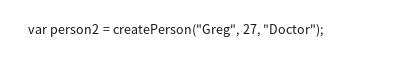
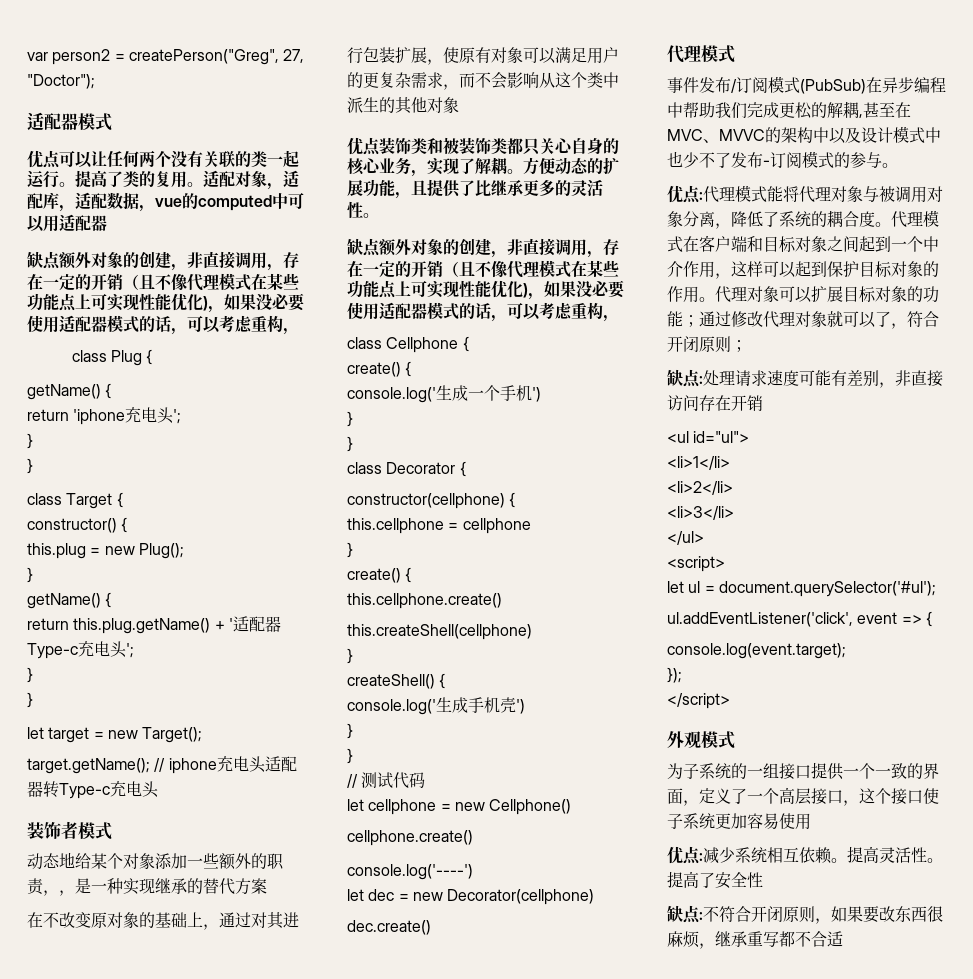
(323, 30) none -> [27,112,112,131] [27,150,299,168] [27,170,299,190] [27,192,304,212] [27,214,107,232] [27,251,299,271] [27,273,299,291] [27,293,305,313] [27,315,299,335] [71,349,153,366] [27,383,112,400] [27,407,182,425] [27,433,33,449] [27,458,33,474] [27,492,123,509] [27,517,128,533] [27,543,184,559] [27,567,33,583] [27,592,112,609] [27,616,281,634] [27,641,134,659] [27,667,33,683] [27,692,33,708] [27,727,203,743] [27,756,297,774] [27,781,159,799] [27,821,112,840] [27,852,284,870] [27,878,267,896] [27,912,299,930] [347,47,619,65] [347,72,619,90] [347,97,459,114] [347,137,619,155] [347,157,619,177] [347,179,603,199] [347,201,379,218] [347,238,619,258] [347,260,619,278] [347,280,625,300] [347,302,619,322] [347,336,469,353] [347,361,412,377] [347,385,541,403] [347,411,353,427] [347,436,353,452] [347,461,466,477] [347,492,516,509] [347,518,531,534] [347,542,353,558] [347,567,412,583] [347,593,502,609] [347,624,532,640] [347,648,353,664] [347,673,446,689] [347,697,525,715] [347,723,353,739] [347,748,353,764] [347,772,426,789] [347,799,572,815] [347,830,473,846] [347,864,473,880] [347,889,595,905] [347,920,431,935] [667,45,735,63] [667,76,946,94] [667,101,911,119] [667,126,941,144] [667,151,898,168] [667,185,943,203] [667,210,939,229] [667,235,939,253] [667,261,939,279] [667,286,939,303] [667,311,939,329] [667,336,747,353] [667,369,943,388] [667,395,763,411] [667,431,750,443] [667,456,730,470] [667,481,733,495] [667,506,734,520] [667,531,704,545] [667,556,725,572] [667,581,936,597] [667,611,932,627] [667,643,846,659] [667,667,682,683] [667,693,730,709] [667,731,735,749] [667,762,939,780] [667,787,939,806] [667,813,811,830] [667,846,943,864] [667,871,763,889] [667,905,943,924] [667,931,843,949] // 适配器模式 // 优点可以让任何两个没有关联的类一起运行。提高了类的复用。适配对象，适配库，适配数据，vue的computed中可以用适配器 // 缺点额外对象的创建，非直接调用，存在一定的开销（且不像代理模式在某些功能点上可实现性能优化)，如果没必要使用适配器模式的话，可以考虑重构， // class Plug { // getName() { // return 'iphone充电头'; // } // } // class Target { // constructor() { // this.plug = new Plug(); // } // getName() { // return this.plug.getName() + '适配器Type-c充电头'; // } // } // let target = new Target(); // target.getName(); // iphone充电头适配器转Type-c充电头 // 装饰者模式 // 动态地给某个对象添加一些额外的职责，，是一种实现继承的替代方案 // 在不改变原对象的基础上，通过对其进行包装扩展，使原有对象可以满足用户的更复杂需求，而不会影响从这个类中派生的其他对象 // 优点装饰类和被装饰类都只关心自身的核心业务，实现了解耦。方便动态的扩展功能，且提供了比继承更多的灵活性。 // 缺点额外对象的创建，非直接调用，存在一定的开销（且不像代理模式在某些功能点上可实现性能优化)，如果没必要使用适配器模式的话，可以考虑重构， // class Cellphone { // create() { // console.log('生成一个手机') // } // } // class Decorator { // constructor(cellphone) { // this.cellphone = cellphone // } // create() { // this.cellphone.create() // this.createShell(cellphone) // } // createShell() { // console.log('生成手机壳') // } // } // // 测试代码 // let cellphone = new Cellphone() // cellphone.create() // console.log('----') // let dec = new Decorator(cellphone) // dec.create() // 代理模式 // 事件发布/订阅模式(PubSub)在异步编程中帮助我们完成更松的解耦,甚至在MVC、MVVC的架构中以及设计模式中也少不了发布-订阅模式的参与。 // 优点:代理模式能将代理对象与被调用对象分离，降低了系统的耦合度。代理模式在客户端和目标对象之间起到一个中介作用，这样可以起到保护目标对象的作用。代理对象可以扩展目标对象的功能；通过修改代理对象就可以了，符合开闭原则； // 缺点:处理请求速度可能有差别，非直接访问存在开销 // <ul id="ul"> // <li>1</li> // <li>2</li> // <li>3</li> // </ul> // <script> // let ul = document.querySelector('#ul'); // ul.addEventListener('click', event => { // console.log(event.target); // }); // </script> // 外观模式 // 为子系统的一组接口提供一个一致的界面，定义了一个高层接口，这个接口使子系统更加容易使用 // 优点:减少系统相互依赖。提高灵活性。提高了安全性 // 缺点:不符合开闭原则，如果要改东西很麻烦，继承重写都不合适

